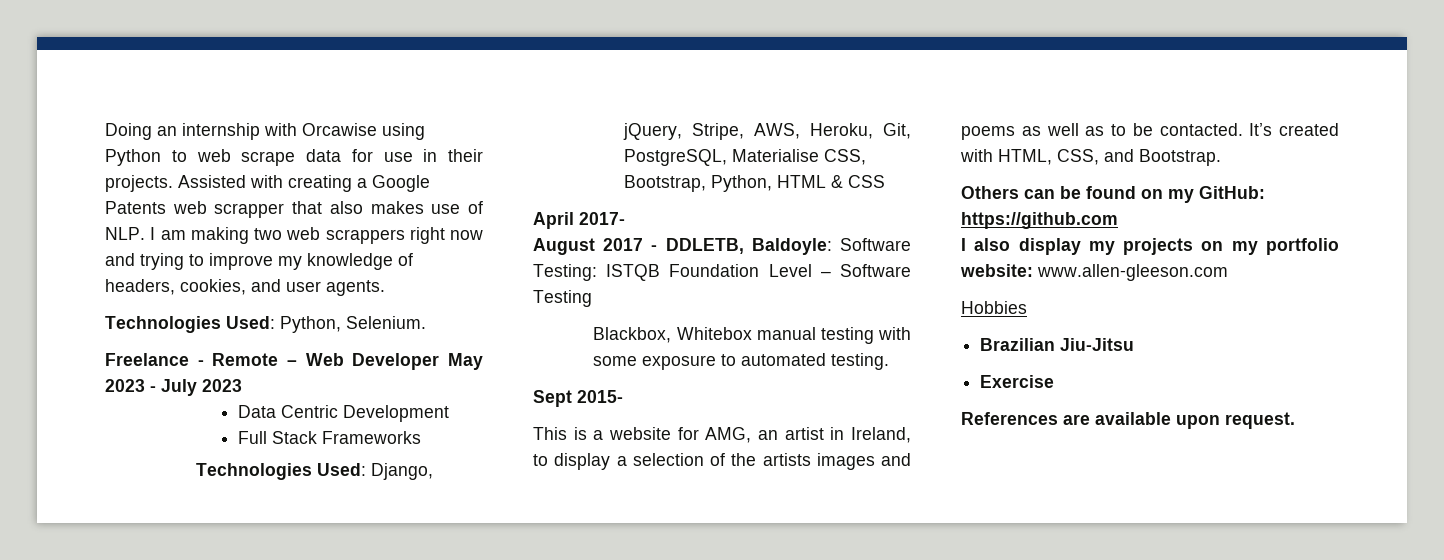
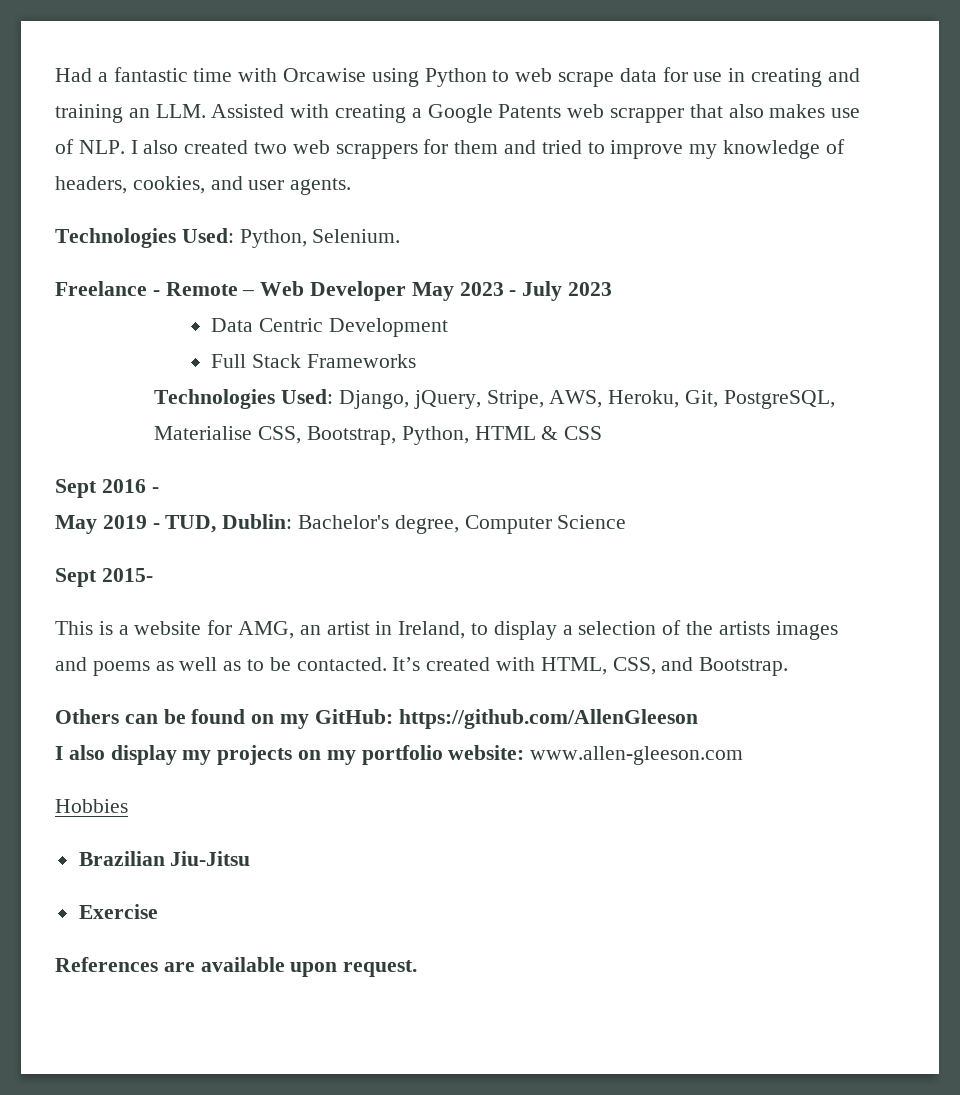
[105,123,260,140] Doing an internship -> [55,67,233,82] Had a fantastic time
[448,149,483,162] [105,175,173,192] their projects. -> [751,68,860,87] [55,104,206,123] creating and training an LLM.
[160,227,249,244] am making -> [143,140,249,154] also created
[409,227,483,244] [105,253,184,270] right now and trying -> [423,139,582,154] for them and tried
[533,212,625,229] [533,238,911,255] [533,264,911,281] [533,290,592,307] [593,327,911,344] [593,353,890,370] April 2017- // August 2017 - DDLETB, Baldoyle: Software Testing: ISTQB Foundation Level – Software Testing // Blackbox, Whitebox manual testing with some exposure to automated testing. -> [55,479,159,498] [55,514,627,534] Sept 2016 - // May 2019 - TUD, Dublin: Bachelor's degree, Computer Science
[961,212,1118,229] https://github.com -> [398,709,698,729] https://github.com/AllenGleeson

